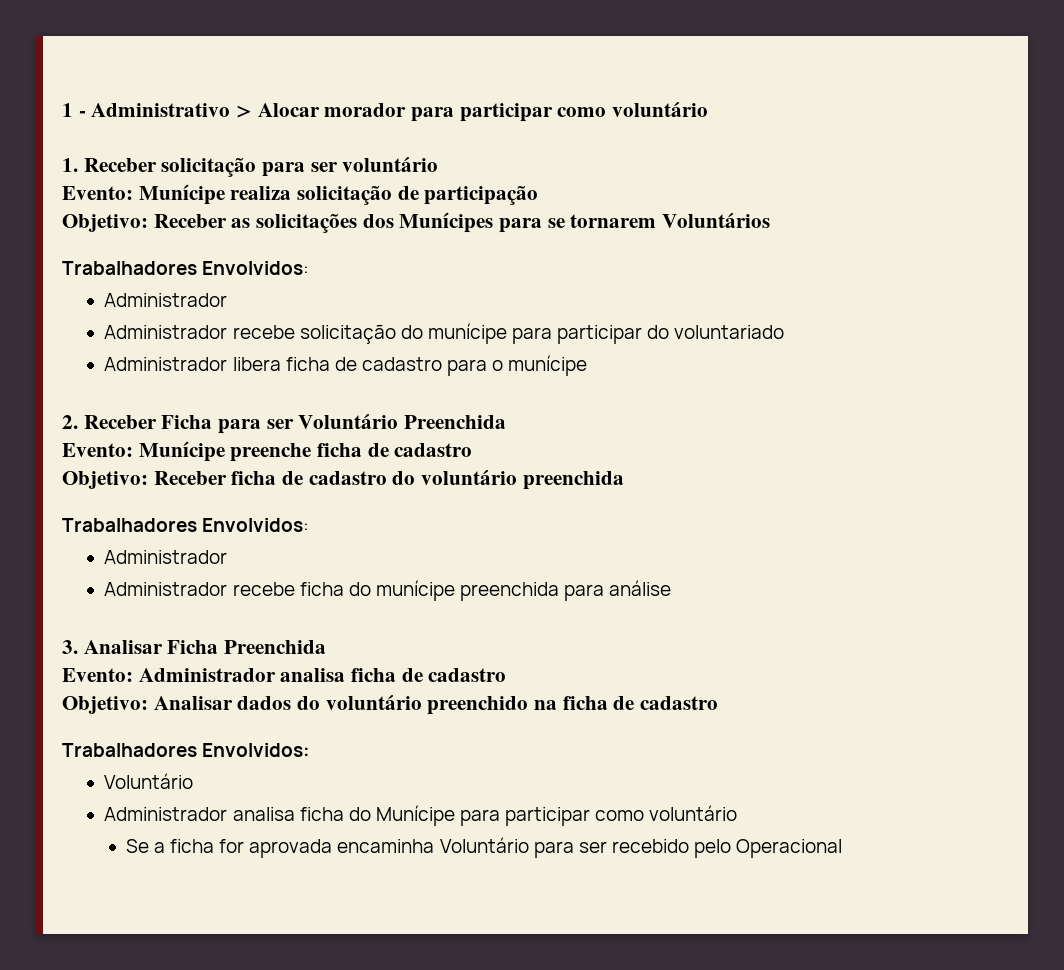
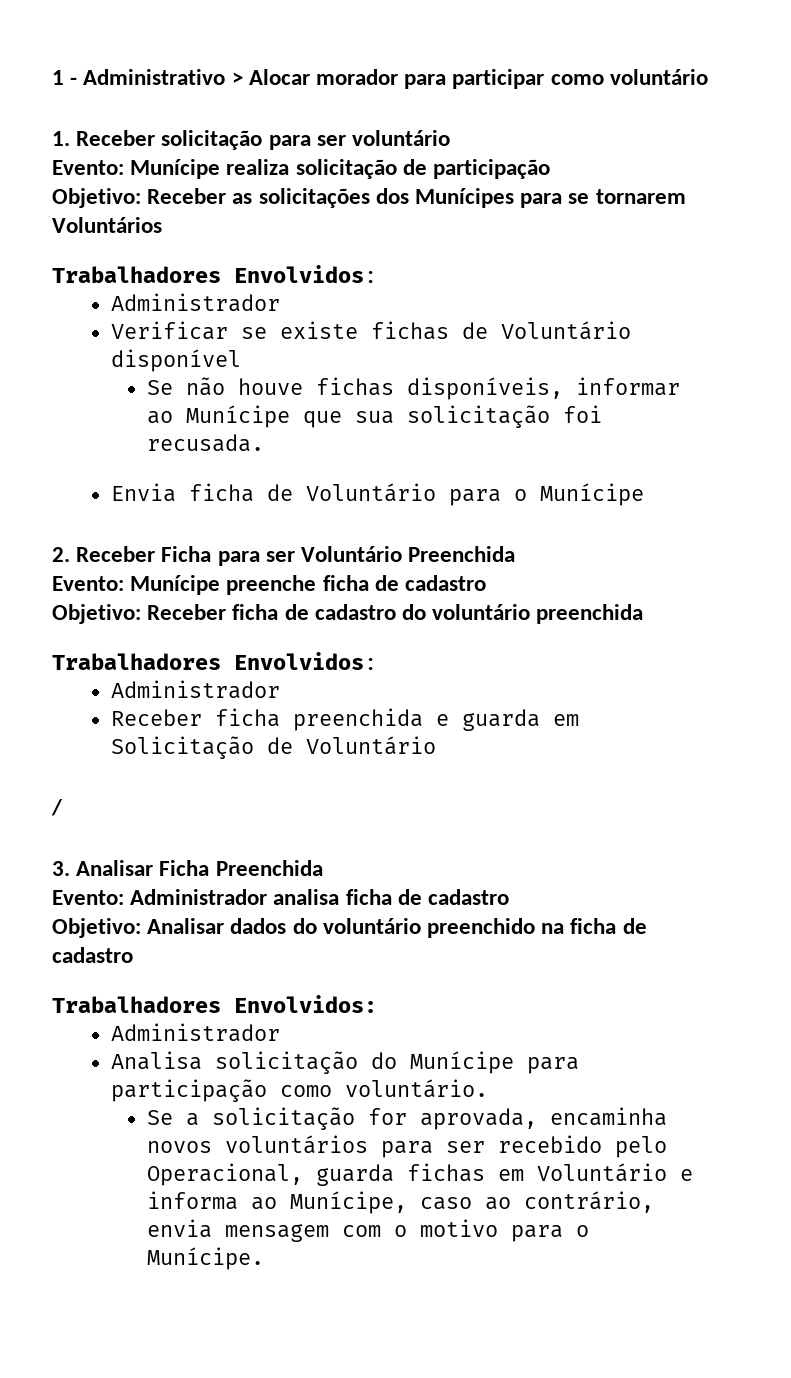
[104,323,785,344] [104,355,588,376] Administrador recebe solicitação do munícipe para participar do voluntariado // Administrador libera ficha de cadastro para o munícipe -> [111,321,632,340] [111,349,242,372] [147,377,681,400] [147,405,603,428] [147,434,265,452] [111,483,645,506] Verificar se existe fichas de Voluntário disponível // Se não houve fichas disponíveis, informar ao Munícipe que sua solicitação foi recusada. // Envia ficha de Voluntário para o Munícipe
[104,580,672,601] Administrador recebe ficha do munícipe preenchida para análise -> [111,708,580,731] [111,736,437,759] [51,799,63,816] Receber ficha preenchida e guarda em Solicitação de Voluntário // /
[104,773,194,789] [104,805,738,826] [125,837,843,858] Voluntário // Administrador analisa ficha do Munícipe para participar como voluntário // Se a ficha for aprovada encaminha Voluntário para ser recebido pelo Operacional -> [111,1023,281,1042] [111,1051,580,1074] [111,1079,489,1102] [147,1107,668,1130] [147,1135,668,1158] [147,1163,694,1186] [147,1191,655,1214] [147,1219,590,1242] [147,1247,265,1270] Administrador // Analisa solicitação do Munícipe para participação como voluntário. // Se a solicitação for aprovada, encaminha novos voluntários para ser recebido pelo Operacional, guarda fichas em Voluntário e informa ao Munícipe, caso ao contrário, envia mensagem com o motivo para o Munícipe.

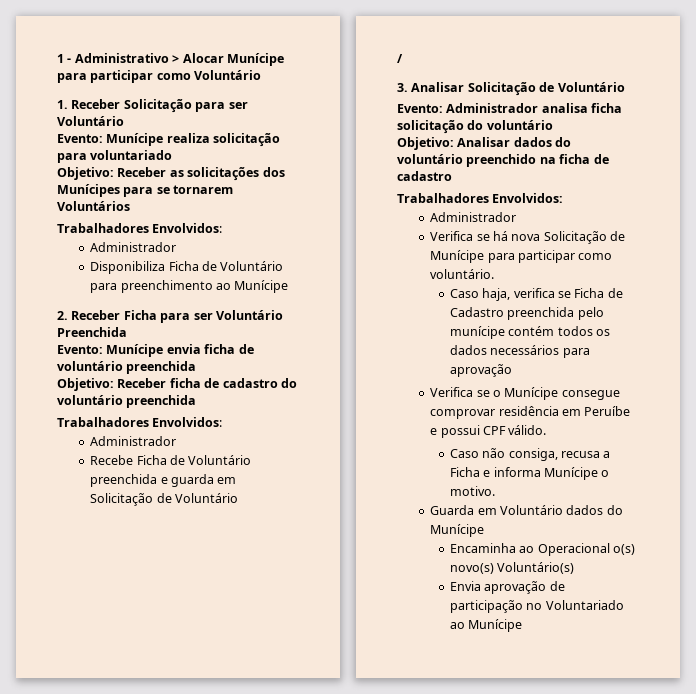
[316,69,708,89] morador para participar como voluntário -> [226,53,284,66] [57,70,262,83] Munícipe para participar como Voluntário
[161,130,451,150] solicitação para ser voluntário -> [123,99,248,113] [57,116,124,126] Solicitação para ser Voluntário
[402,159,551,179] de participação -> [57,150,173,163] para voluntariado
[111,321,632,340] [111,349,242,372] [147,377,681,400] [147,405,603,428] [147,434,265,452] [111,483,255,502] Verificar se existe fichas de Voluntário disponível // Se não houve fichas disponíveis, informar ao Munícipe que sua solicitação foi recusada. // Envia ficha -> [90,261,199,274] Disponibiliza Ficha
[514,489,528,501] o -> [120,280,232,293] preenchimento ao
[226,575,487,595] preenche ficha de cadastro -> [166,344,254,354] [57,361,197,374] envia ficha de voluntário preenchida
[111,708,281,727] Receber ficha -> [90,455,252,465] Recebe Ficha de Voluntário
[159,860,323,876] Ficha Preenchida -> [467,82,625,96] Solicitação de Voluntário
[397,889,510,905] de cadastro -> [397,120,553,134] solicitação do voluntário
[111,1051,580,1074] [111,1079,268,1102] Analisa solicitação do Munícipe para participação -> [430,231,626,244] [430,250,576,263] Verifica se há nova Solicitação de Munícipe para participar
[147,1107,668,1130] [147,1135,668,1158] [147,1163,694,1186] [147,1191,655,1214] [147,1219,590,1242] [147,1247,265,1270] Se a solicitação for aprovada, encaminha novos voluntários para ser recebido pelo Operacional, guarda fichas em Voluntário e informa ao Munícipe, caso ao contrário, envia mensagem com o motivo para o Munícipe. -> [449,288,623,301] [449,307,604,320] [449,326,611,339] [449,345,590,358] [449,364,512,377] [430,387,620,400] [430,406,631,419] [430,425,547,438] [449,448,611,461] [449,467,610,480] [449,486,495,496] [430,505,623,515] [430,524,485,537] [449,543,636,556] [449,562,575,574] [449,581,565,594] [449,600,624,613] [449,619,523,632] Caso haja, verifica se Ficha de Cadastro preenchida pelo munícipe contém todos os dados necessários para aprovação // Verifica se o Munícipe consegue comprovar residência em Peruíbe e possui CPF válido. // Caso não consiga, recusa a Ficha e informa Munícipe o motivo. // Guarda em Voluntário dados do Munícipe // Encaminha ao Operacional o(s) novo(s) Voluntário(s) // Envia aprovação de participação no Voluntariado ao Munícipe

